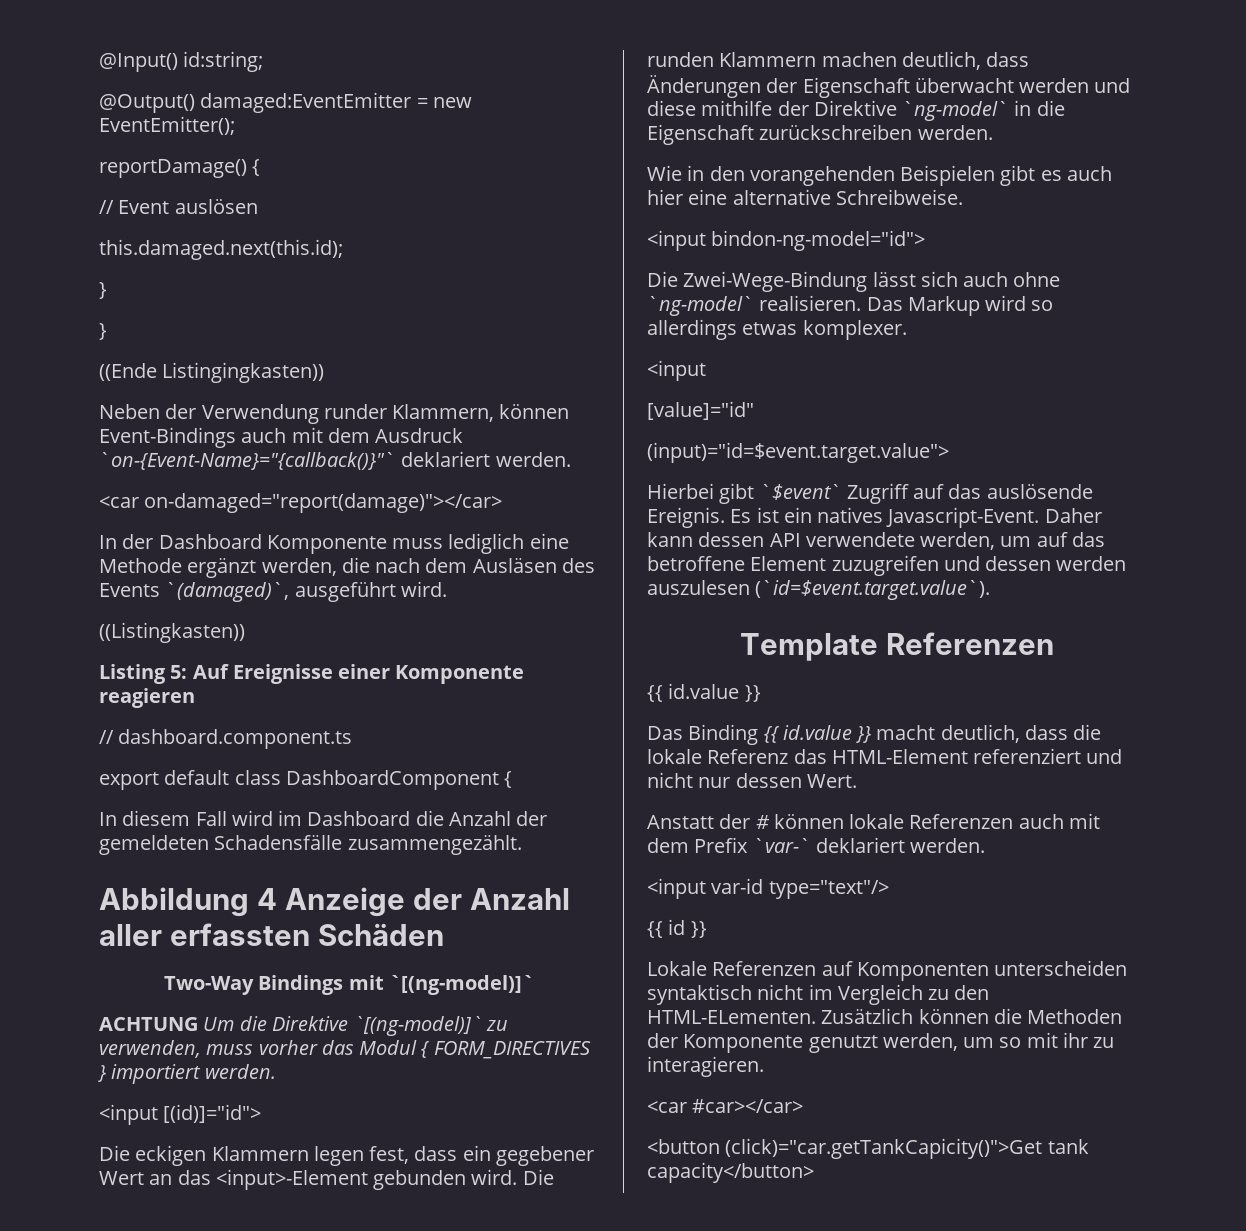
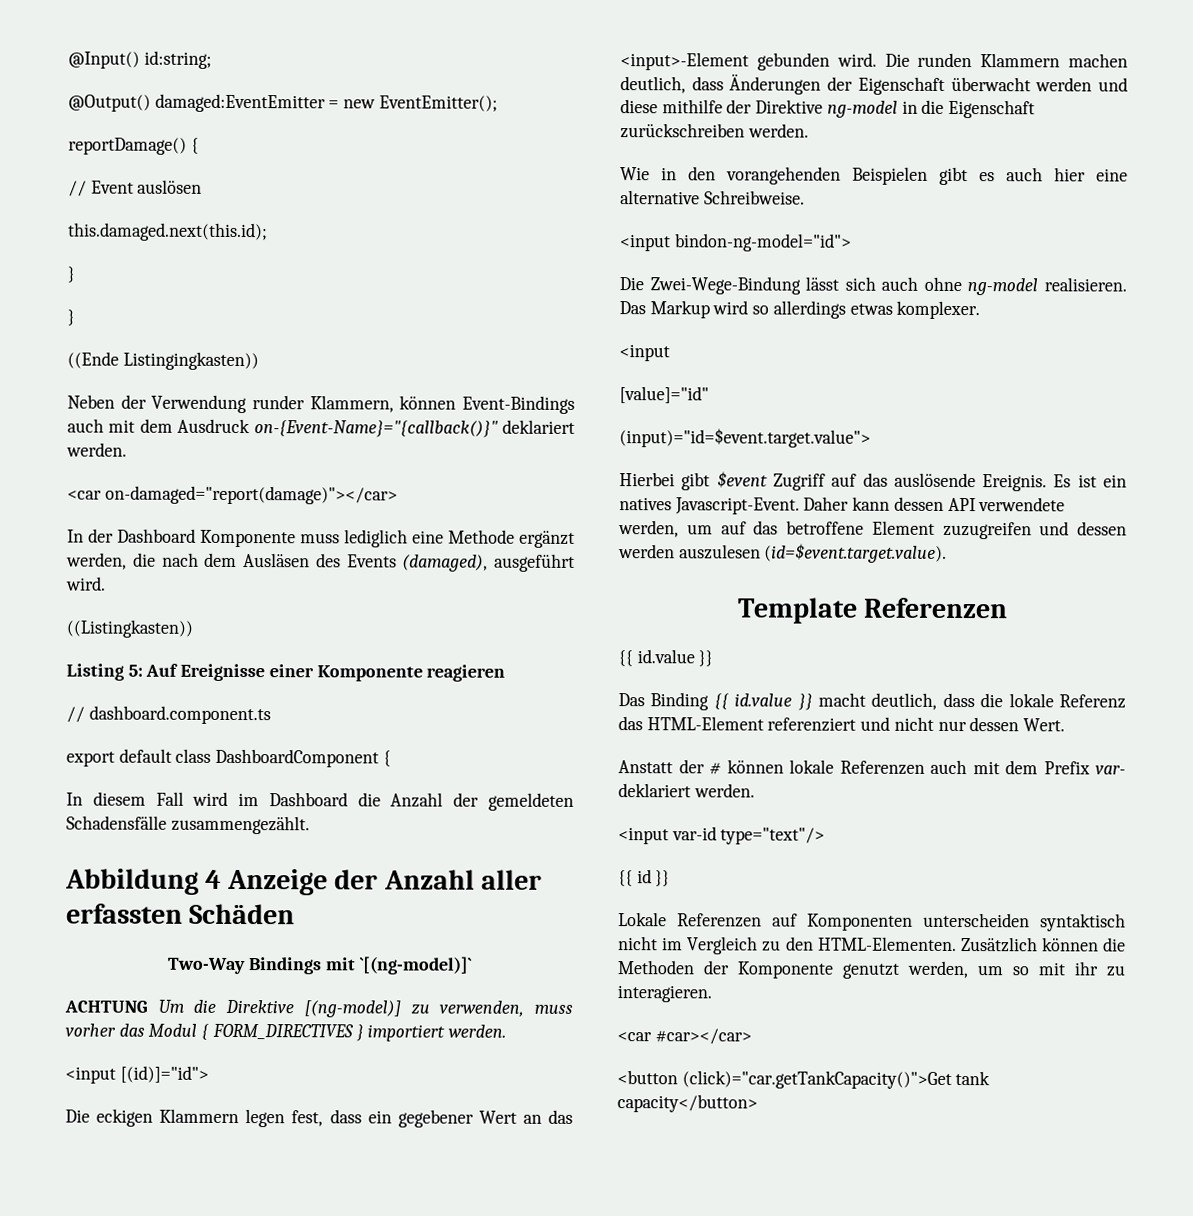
[99,452,396,470] `on-{Event-Name}="{callback()}"` -> [253,420,498,438] on-{Event-Name}="{callback()}"
[165,582,290,602] `(damaged)`, -> [402,554,489,572] (damaged),
[353,1016,483,1036] `[(ng-model)]` -> [303,1000,401,1018] [(ng-model)]
[902,101,1010,121] `ng-model` -> [826,100,898,118] ng-model
[647,296,754,316] `ng-model` -> [967,278,1039,296] ng-model
[759,484,842,500] `$event` -> [716,471,768,488] $event
[755,580,991,600] (`id=$event.target.value`). -> [764,543,948,563] (id=$event.target.value).
[752,838,811,853] `var-` -> [1095,765,1126,775] var-
[647,1010,816,1024] HTML-ELementen. -> [817,936,957,952] HTML-Elementen.
[725,1138,1043,1159] (click)="car.getTankCapicity()">Get -> [681,1070,952,1089] (click)="car.getTankCapacity()">Get

